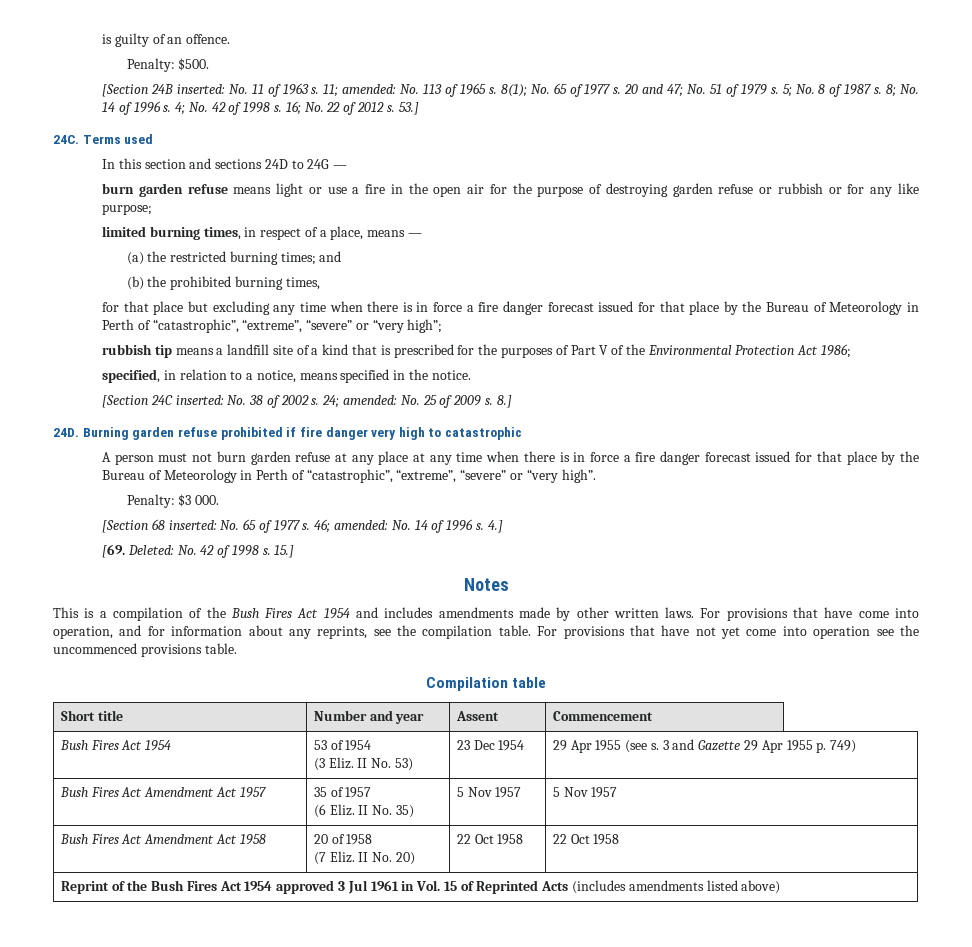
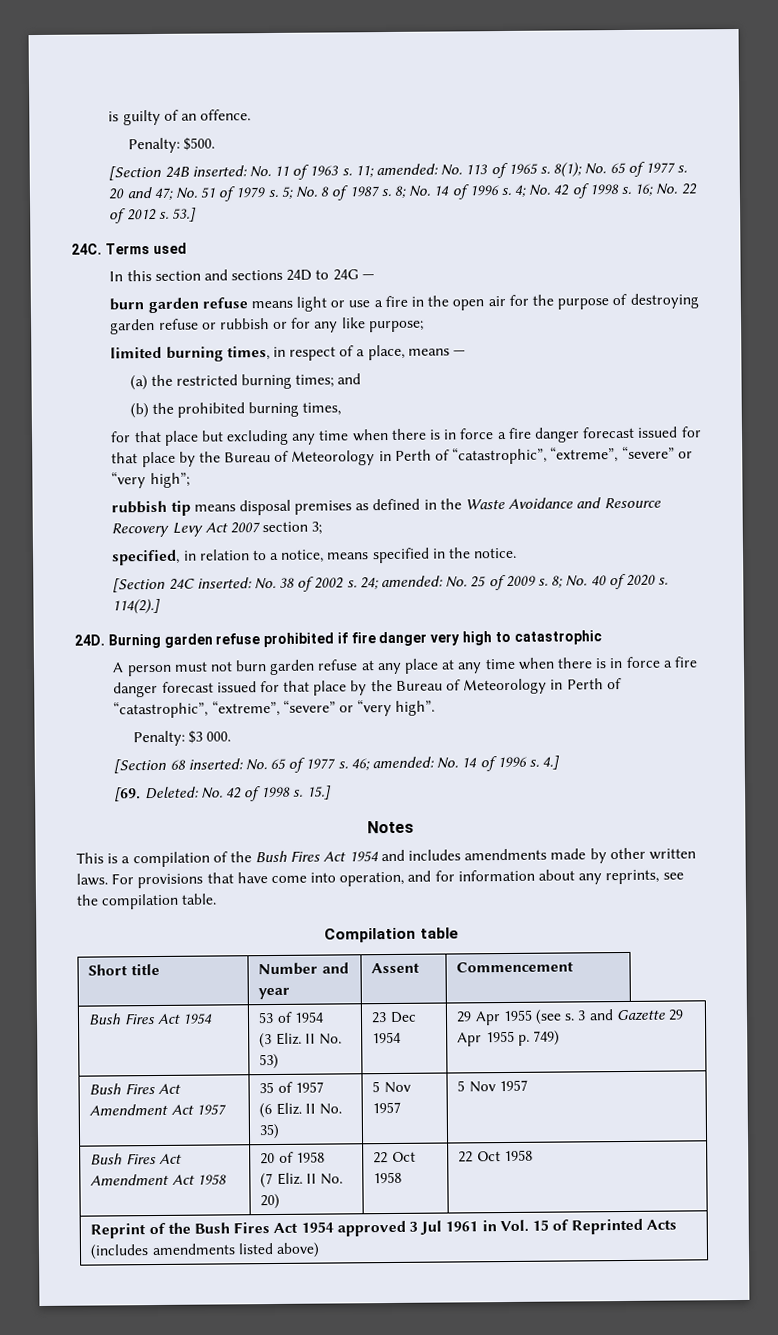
[216,344,851,358] a landfill site of a kind that is prescribed for the purposes of Part V of the Environmental Protection Act 1986; -> [238,497,661,516] [111,521,323,538] disposal premises as defined in the Waste Avoidance and Resource Recovery Levy Act 2007 section 3;
[496,395,512,408] 8.] -> [551,573,669,590] [112,598,162,615] 8; No. 40 of 2020 s. 114(2).]
[537,625,920,639] [53,643,237,657] For provisions that have not yet come into operation see the uncommenced provisions table. -> (218, 899) none

